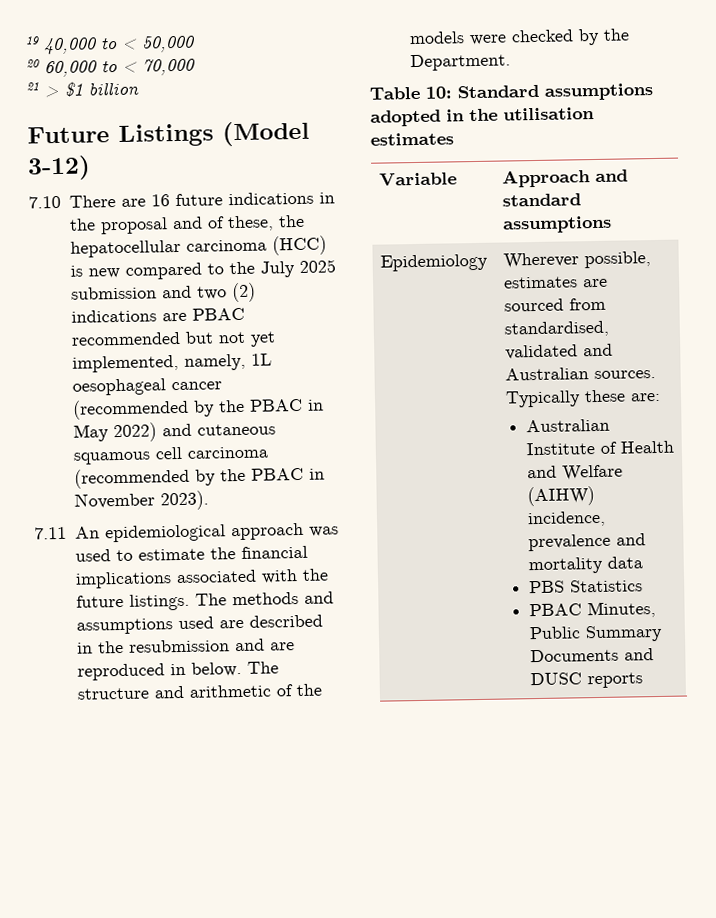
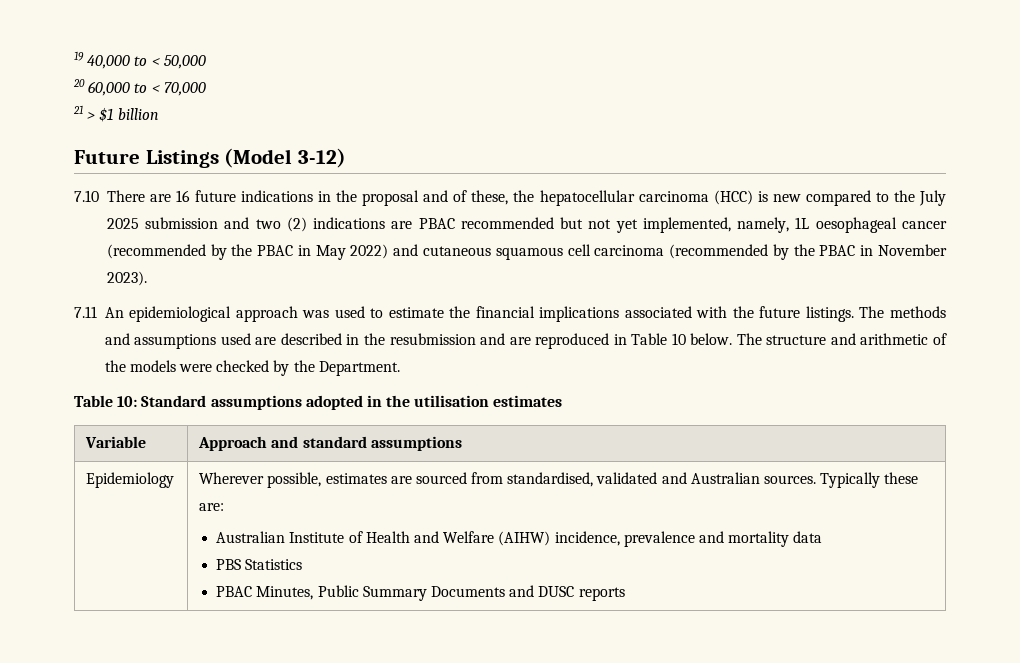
(186, 669) none -> [631,333,686,345] Table 10

